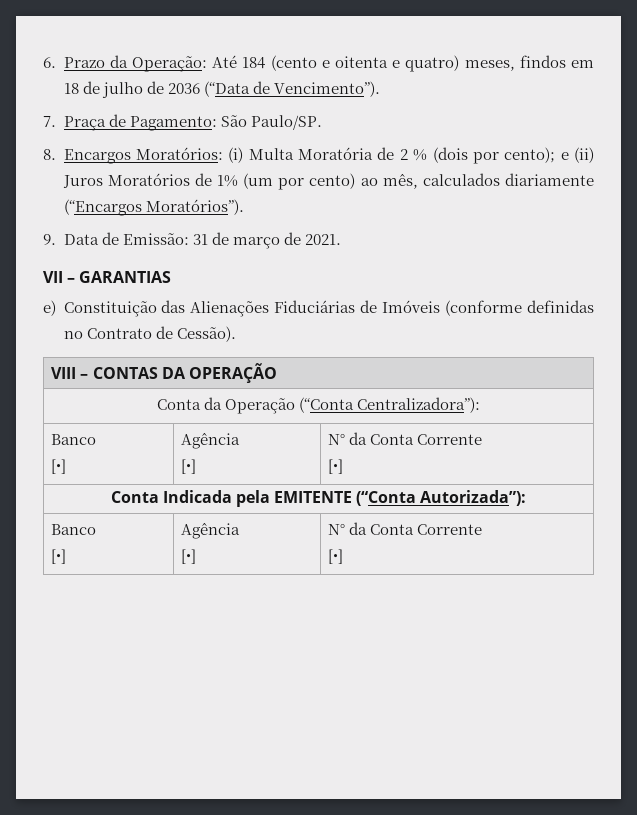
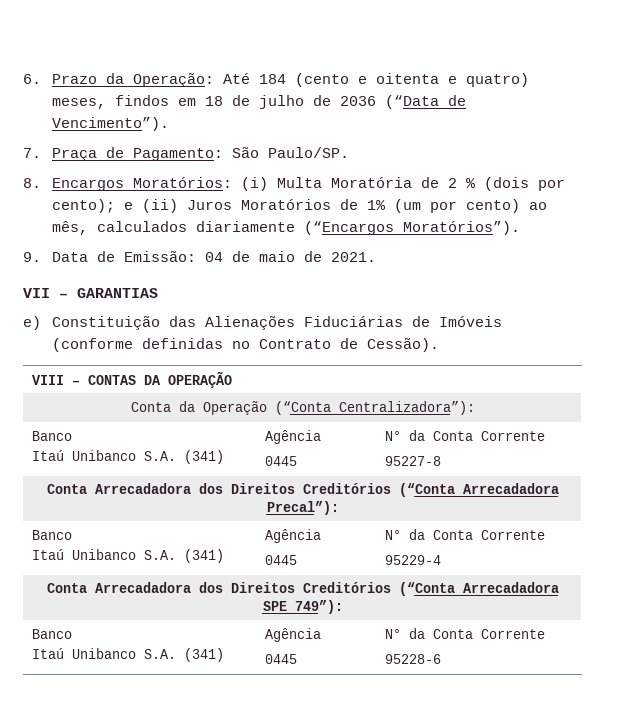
[192,232,280,249] 31 de março -> [204,251,295,262] 04 de maio
[51,459,67,474] [181,433,241,449] [181,459,197,474] [328,432,483,445] [328,459,344,474] [110,490,527,507] [51,524,97,535] [51,549,67,564] [181,523,241,539] [181,549,197,564] [328,522,483,535] [328,549,344,564] [•] | Agência // [•] | N° da Conta Corrente // [•] // Conta Indicada pela EMITENTE (“Conta Autorizada”): // Banco // [•] | Agência // [•] | N° da Conta Corrente // [•] -> [32,450,225,464] [265,430,322,444] [265,456,298,466] [385,430,546,441] [385,456,442,466] [46,483,559,497] [266,501,339,515] [32,530,73,540] [32,549,225,563] [265,529,322,543] [265,555,298,565] [385,529,546,540] [385,555,442,565] [46,582,559,596] [262,600,343,614] [32,629,73,639] [32,648,225,662] [265,628,322,642] [265,654,298,664] [385,628,546,639] [385,654,442,664] Itaú Unibanco S.A. (341) | Agência // 0445 | N° da Conta Corrente // 95227-8 // Conta Arrecadadora dos Direitos Creditórios (“Conta Arrecadadora Precal”): // Banco // Itaú Unibanco S.A. (341) | Agência // 0445 | N° da Conta Corrente // 95229-4 // Conta Arrecadadora dos Direitos Creditórios (“Conta Arrecadadora SPE 749”): // Banco // Itaú Unibanco S.A. (341) | Agência // 0445 | N° da Conta Corrente // 95228-6

